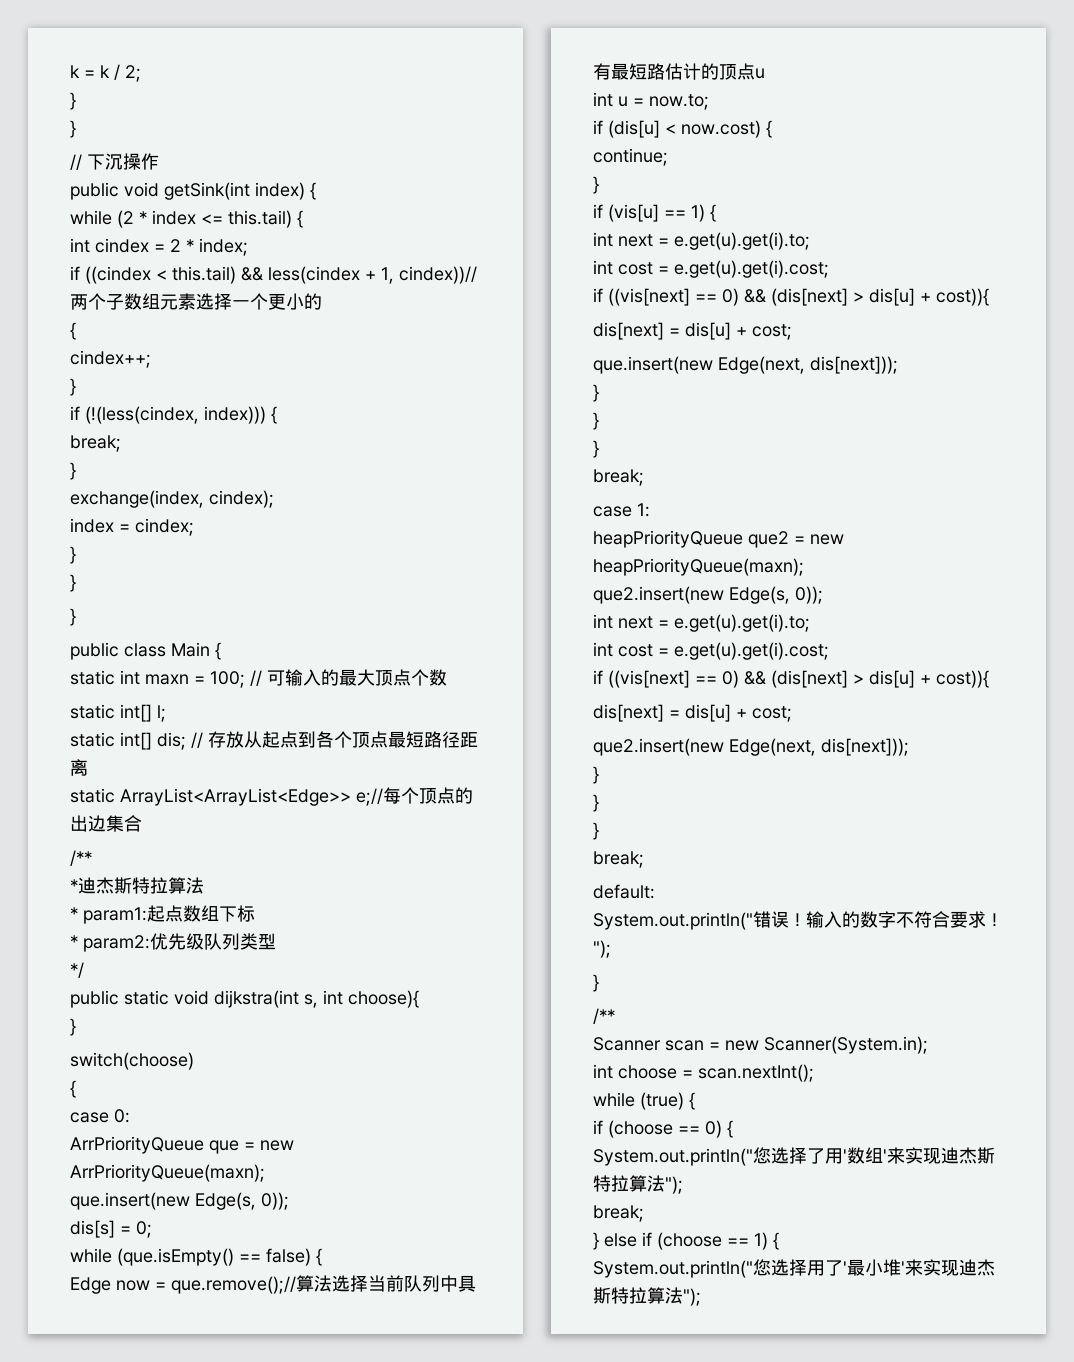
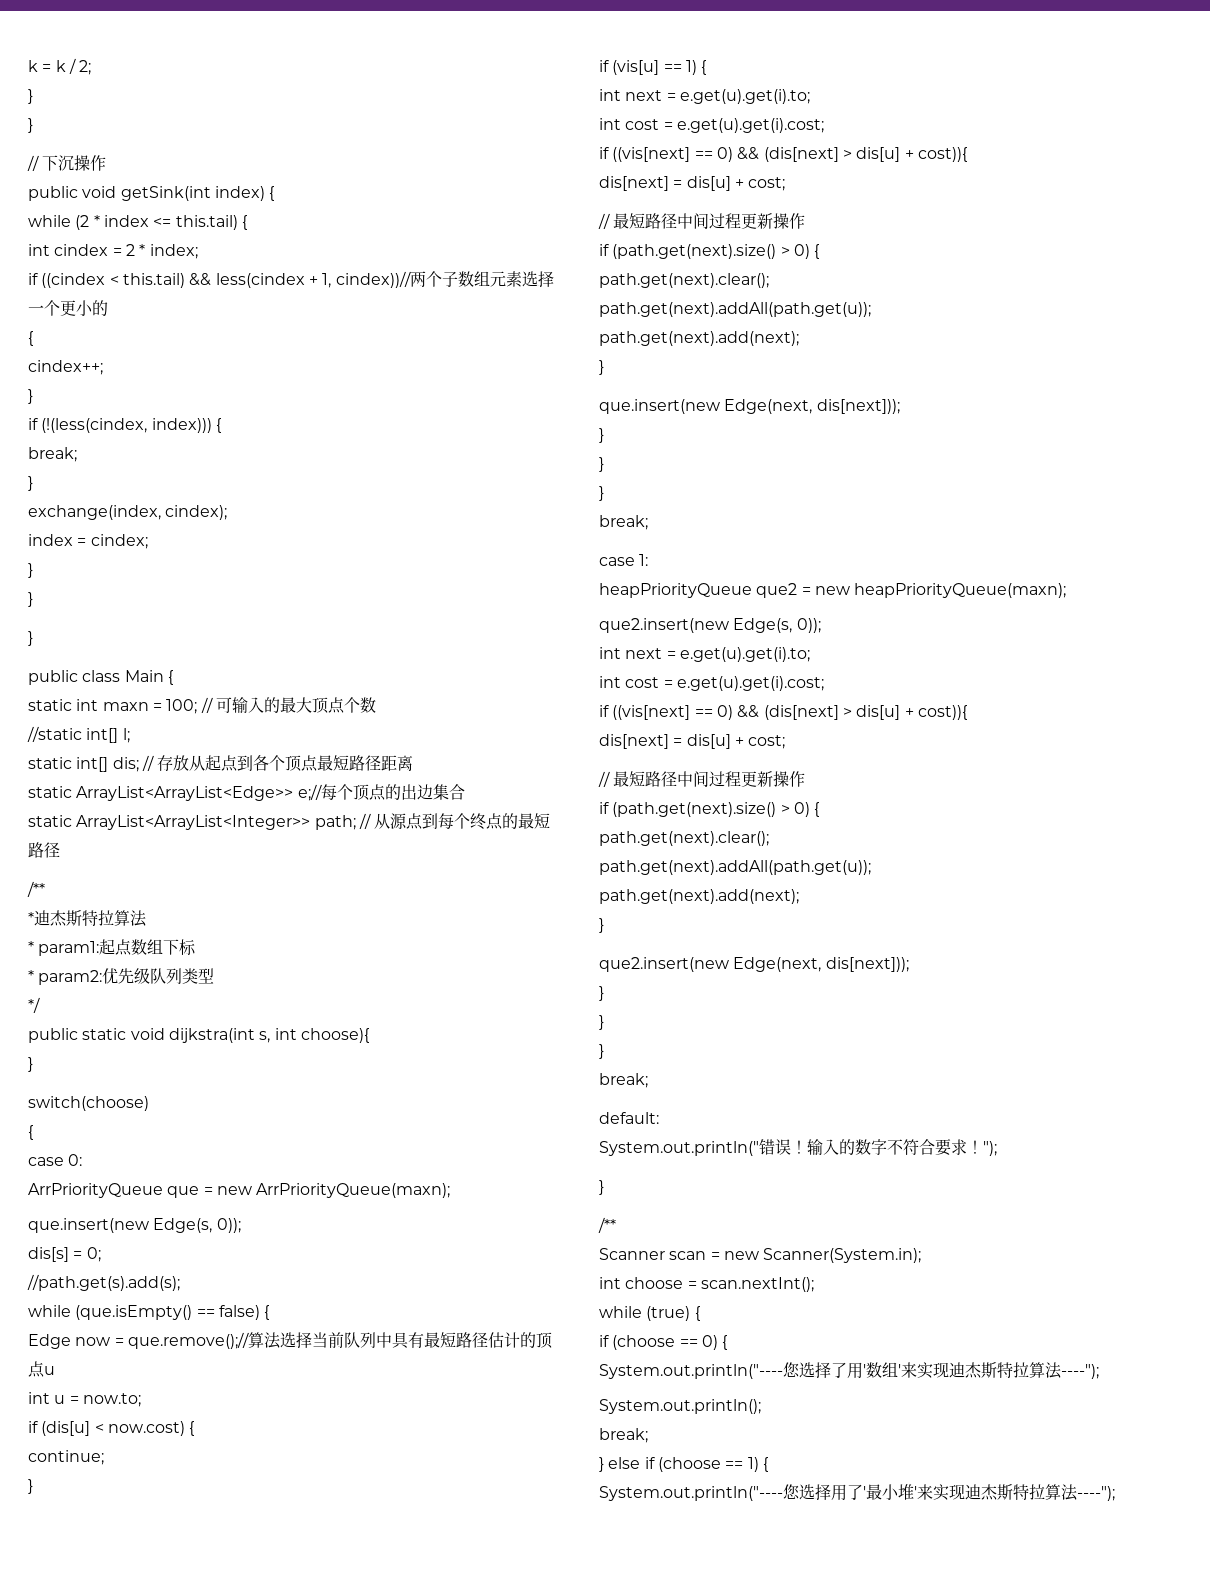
[70,704,115,719] static -> [27,726,82,742] //static
(142, 823) none -> [28,813,551,830] [28,842,60,858] // static ArrayList<ArrayList<Integer>> path; // 从源点到每个终点的最短路径
(152, 1229) none -> [27,1274,180,1291] // //path.get(s).add(s);
(665, 71) none -> [471,1332,488,1348] 径
(792, 332) none -> [598,213,806,229] [599,244,820,259] [599,273,769,288] [599,302,871,317] [599,331,799,346] [599,360,604,375] // // 最短路径中间过程更新操作 // if (path.get(next).size() > 0) { // path.get(next).clear(); // path.get(next).addAll(path.get(u)); // path.get(next).add(next); // }
(792, 714) none -> [598,771,806,787] [599,802,820,817] [599,831,769,846] [599,860,871,875] [599,889,799,904] [599,918,604,933] // // 最短路径中间过程更新操作 // if (path.get(next).size() > 0) { // path.get(next).clear(); // path.get(next).addAll(path.get(u)); // path.get(next).add(next); // }
[593,1148,753,1166] System.out.println(" -> [599,1364,783,1379] System.out.println("----
[665,1176,683,1194] "); -> [1061,1364,1099,1379] [599,1399,761,1414] ----"); // System.out.println();
[593,1260,753,1278] System.out.println(" -> [599,1486,783,1501] System.out.println("----
[683,1288,701,1306] "); -> [1077,1486,1115,1501] ----");

